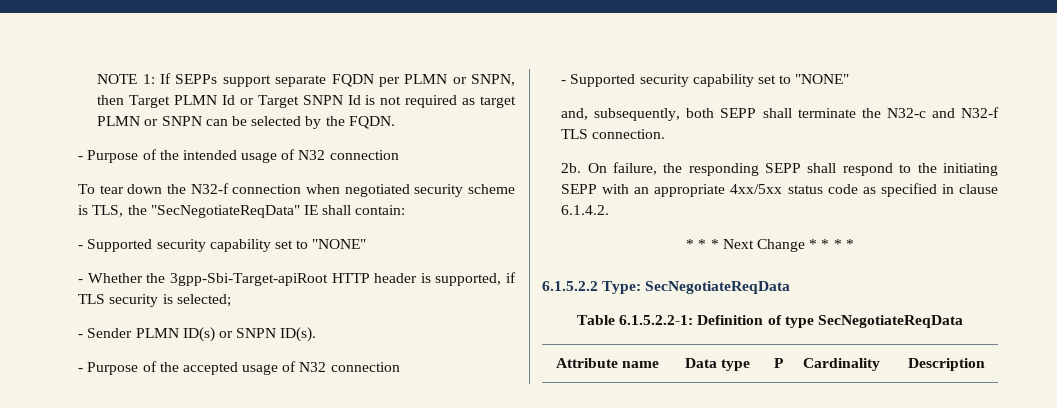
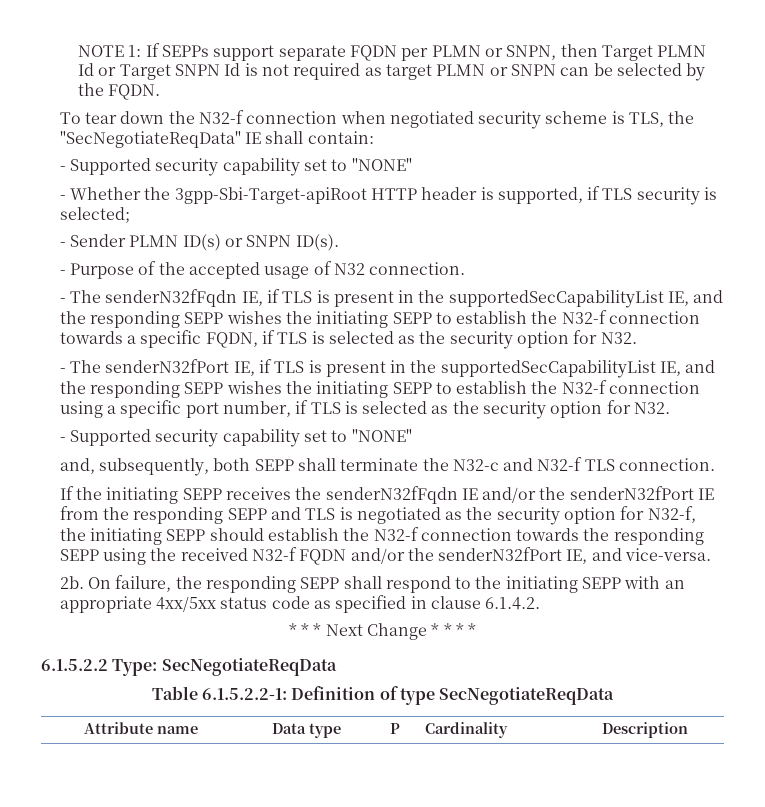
[78,149,399,163] // - Purpose of the intended usage of N32 connection -> (161, 92) none
[330,362,400,372] connection -> [369,262,466,275] [59,289,724,308] [59,310,701,328] [59,330,637,349] [59,359,716,378] [59,380,701,398] [59,400,671,419] connection. // - The senderN32fFqdn IE, if TLS is present in the supportedSecCapabilityList IE, and the responding SEPP wishes the initiating SEPP to establish the N32-f connection towards a specific FQDN, if TLS is selected as the security option for N32. // - The senderN32fPort IE, if TLS is present in the supportedSecCapabilityList IE, and the responding SEPP wishes the initiating SEPP to establish the N32-f connection using a specific port number, if TLS is selected as the security option for N32.
(666, 134) none -> [59,486,715,504] [59,506,696,525] [59,527,704,545] [59,547,712,565] // If the initiating SEPP receives the senderN32fFqdn IE and/or the senderN32fPort IE from the responding SEPP and TLS is negotiated as the security option for N32-f, the initiating SEPP should establish the N32-f connection towards the responding SEPP using the received N32-f FQDN and/or the senderN32fPort IE, and vice-versa.

